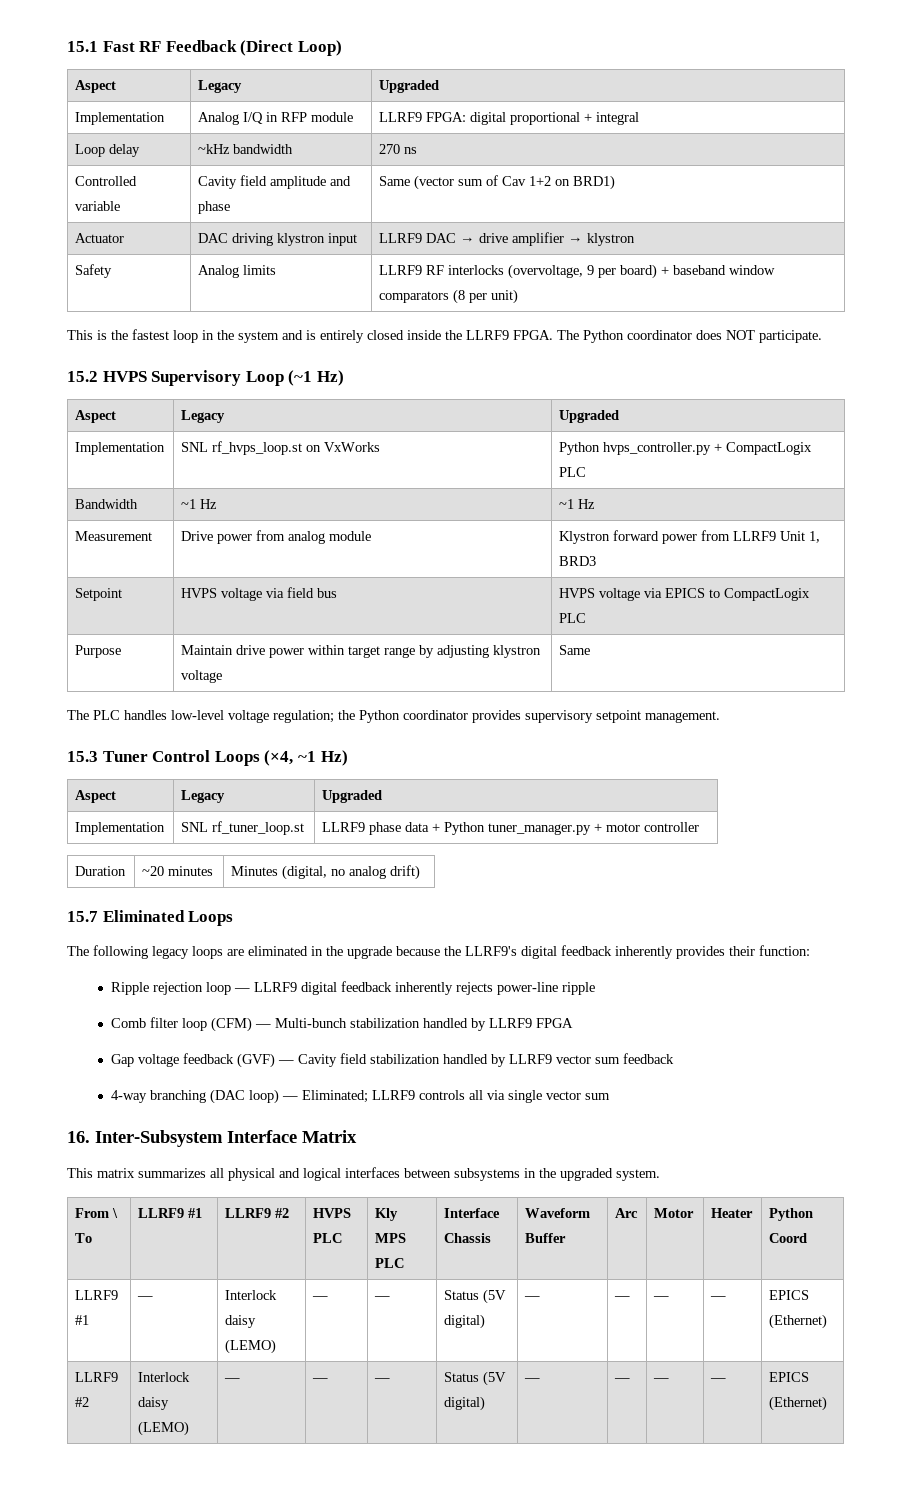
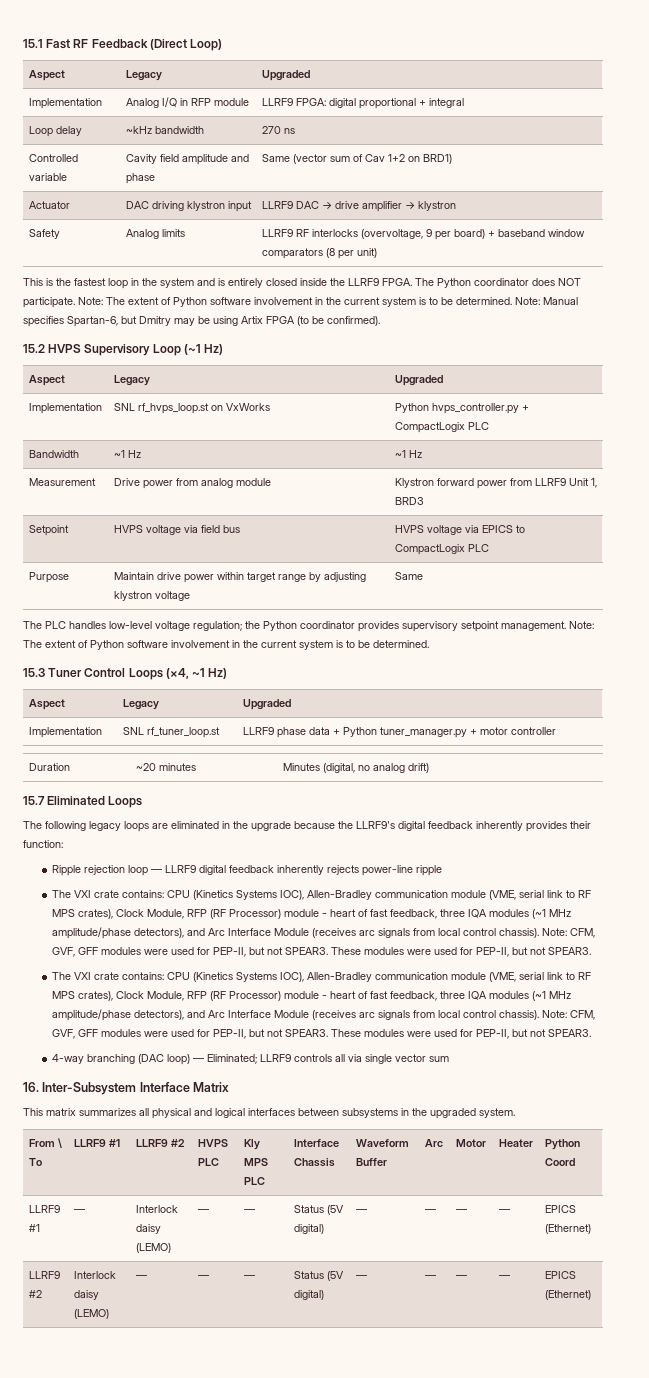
(822, 336) none -> [78,297,578,307] [23,316,380,327] Note: The extent of Python software involvement in the current system is to be determined. Note: Manual specifies Spartan-6, but Dmitry may be using Artix FPGA (to be confirmed).
(720, 717) none -> [569,621,594,629] [23,640,429,650] Note: The extent of Python software involvement in the current system is to be determined.
[111,1017,574,1032] [111,1053,675,1068] Comb filter loop (CFM) — Multi-bunch stabilization handled by LLRF9 FPGA // Gap voltage feedback (GVF) — Cavity field stabilization handled by LLRF9 vector sum feedback -> [52,890,592,900] [52,909,572,919] [52,927,596,939] [52,947,592,957] [52,972,592,982] [52,991,572,1001] [52,1009,596,1021] [52,1029,592,1039] The VXI crate contains: CPU (Kinetics Systems IOC), Allen-Bradley communication module (VME, serial link to RF MPS crates), Clock Module, RFP (RF Processor) module - heart of fast feedback, three IQA modules (~1 MHz amplitude/phase detectors), and Arc Interface Module (receives arc signals from local control chassis). Note: CFM, GVF, GFF modules were used for PEP-II, but not SPEAR3. These modules were used for PEP-II, but not SPEAR3. // The VXI crate contains: CPU (Kinetics Systems IOC), Allen-Bradley communication module (VME, serial link to RF MPS crates), Clock Module, RFP (RF Processor) module - heart of fast feedback, three IQA modules (~1 MHz amplitude/phase detectors), and Arc Interface Module (receives arc signals from local control chassis). Note: CFM, GVF, GFF modules were used for PEP-II, but not SPEAR3. These modules were used for PEP-II, but not SPEAR3.

